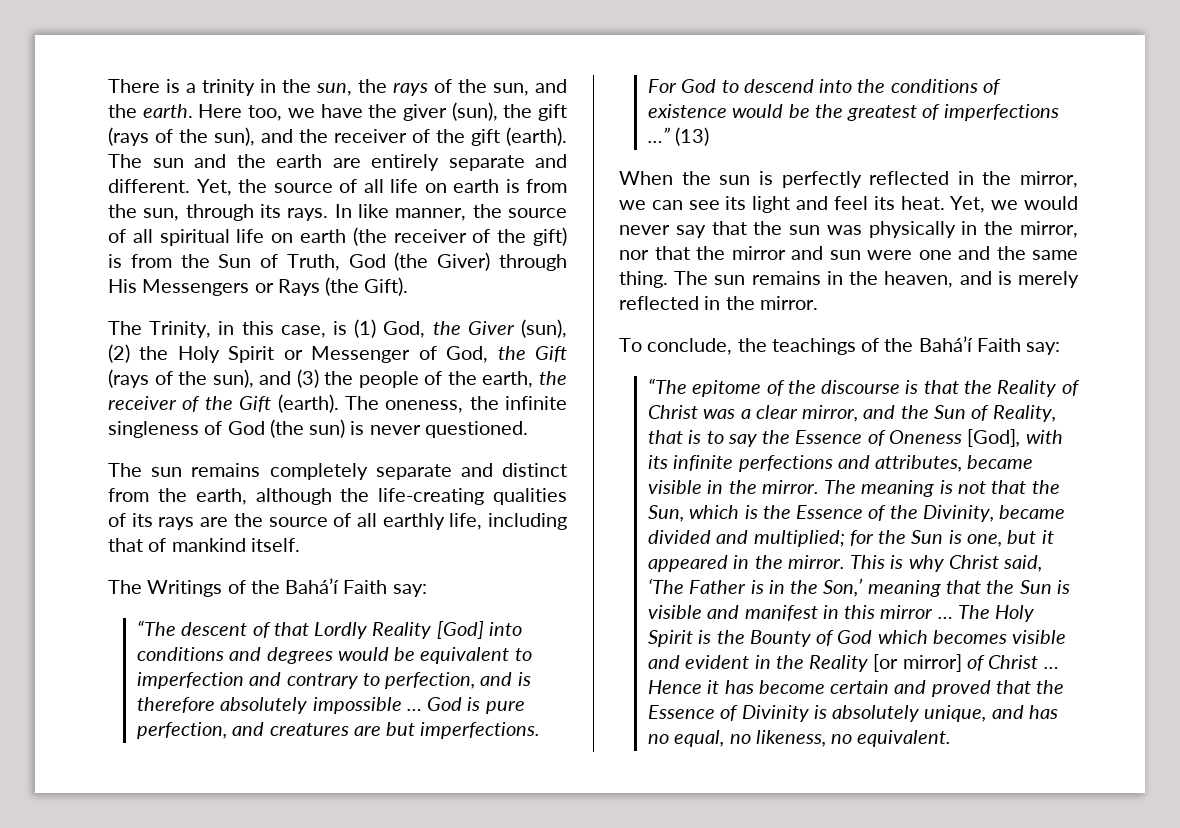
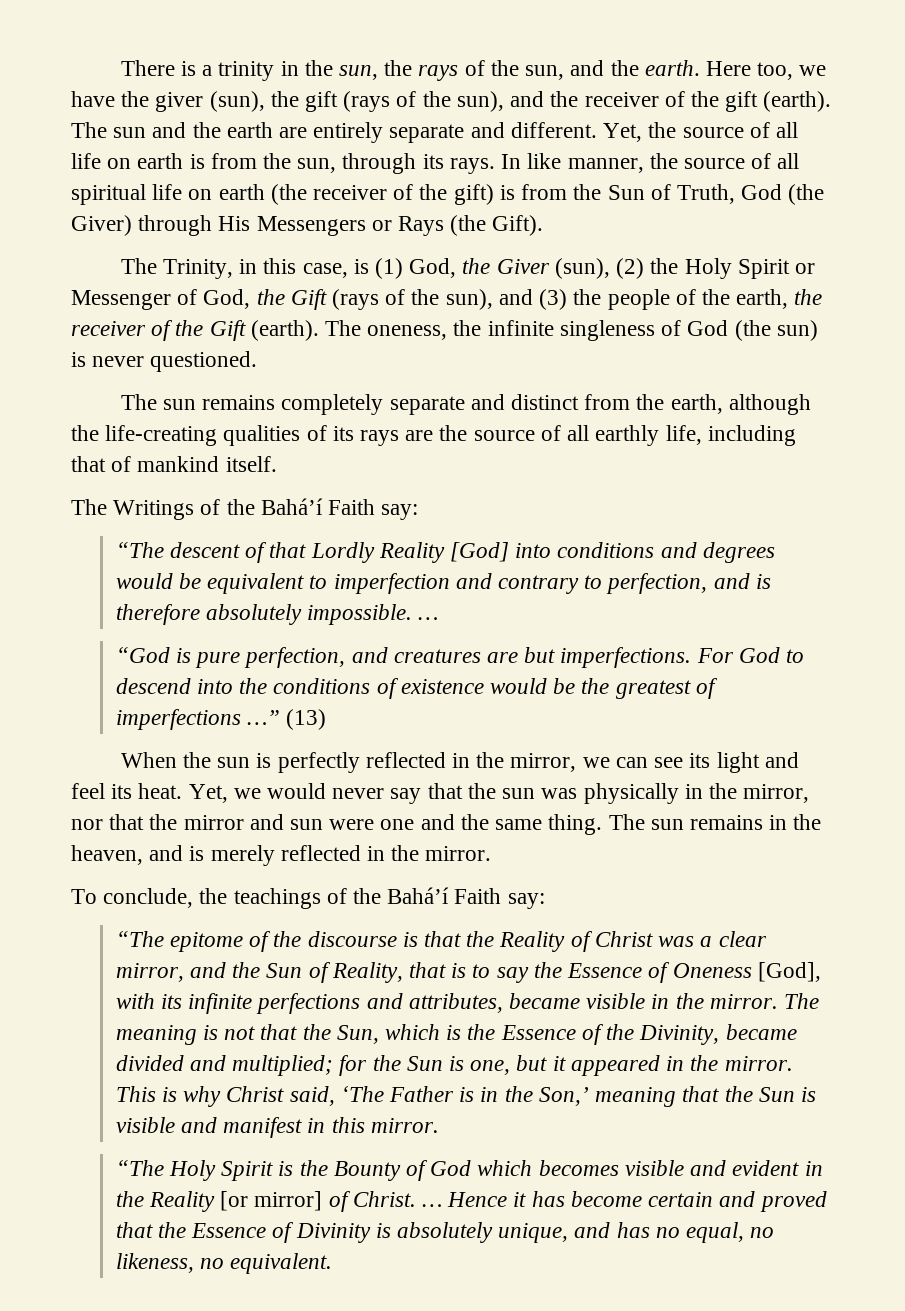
[312,697,463,714] impossible … God -> [307,604,439,625] [115,647,170,663] impossible. … // “God
[880,605,990,619] mirror … The -> [370,1118,439,1133] [115,1160,164,1176] mirror. // “The
[988,655,1039,669] Christ -> [352,1191,416,1207] Christ.

